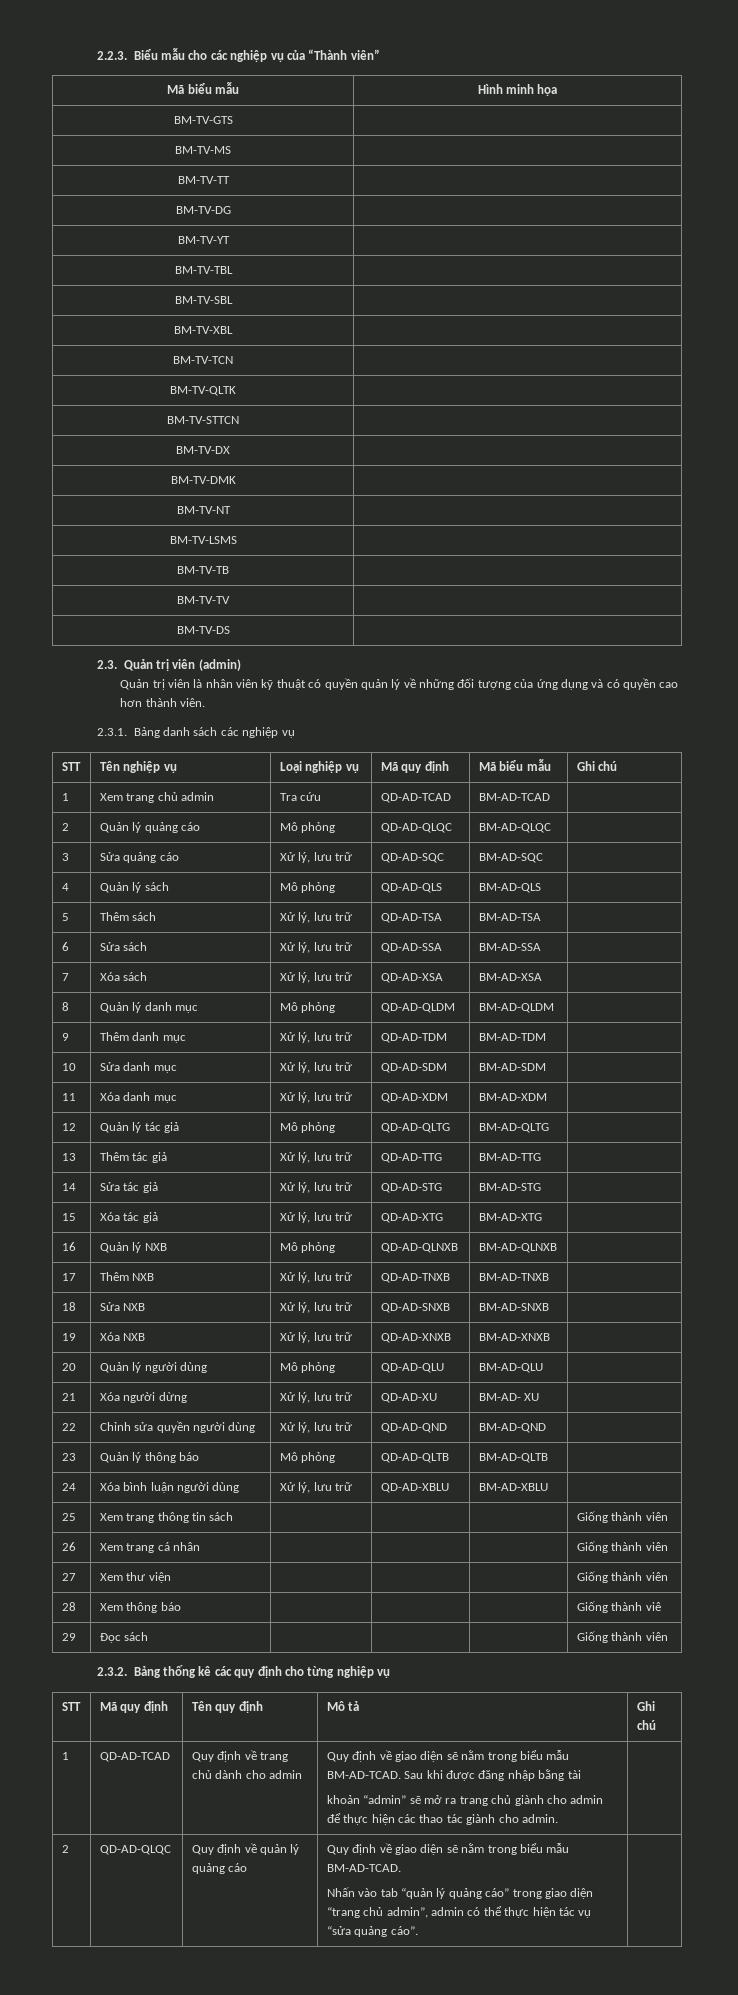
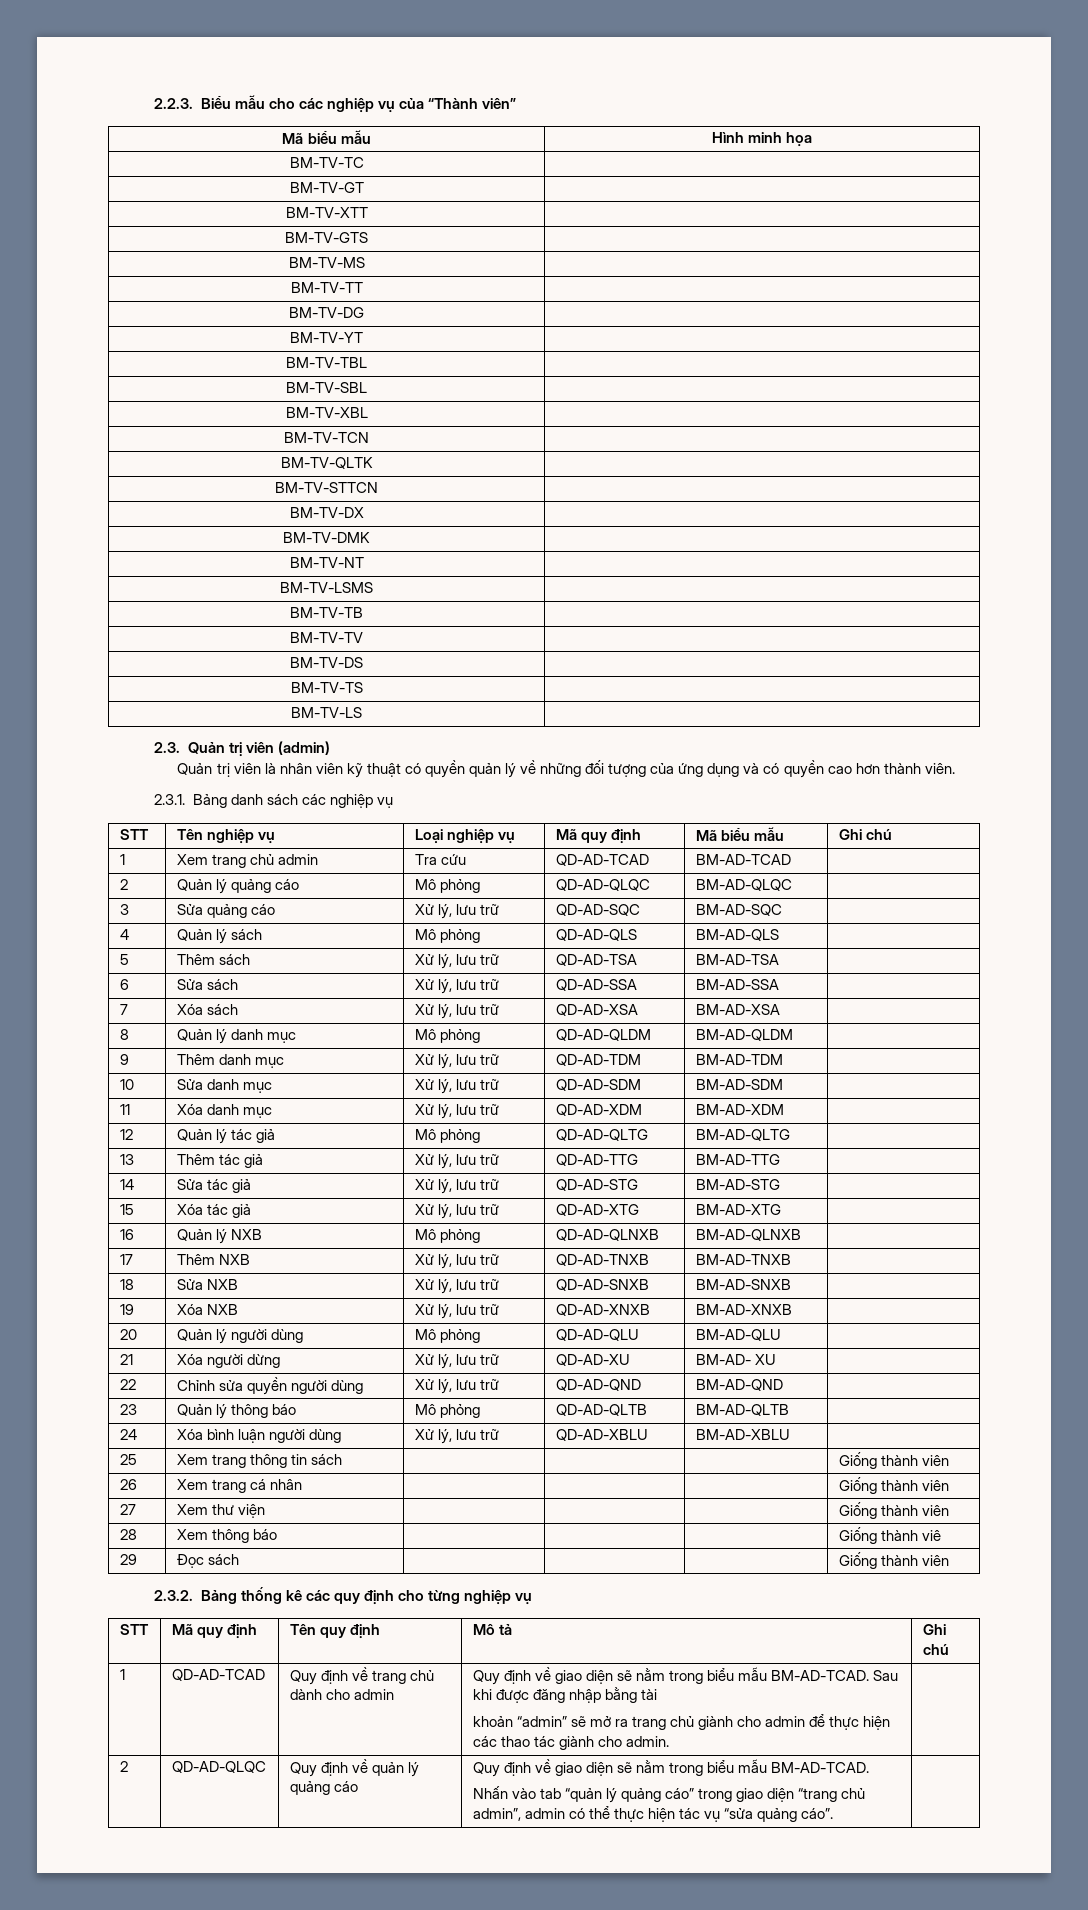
(558, 90) none -> [289,157,364,168] [289,182,364,193] [285,207,368,218] // BM-TV-TC | // BM-TV-GT | // BM-TV-XTT |
(230, 630) none -> [290,682,363,693] [291,707,362,718] // BM-TV-TS | // BM-TV-LS |

